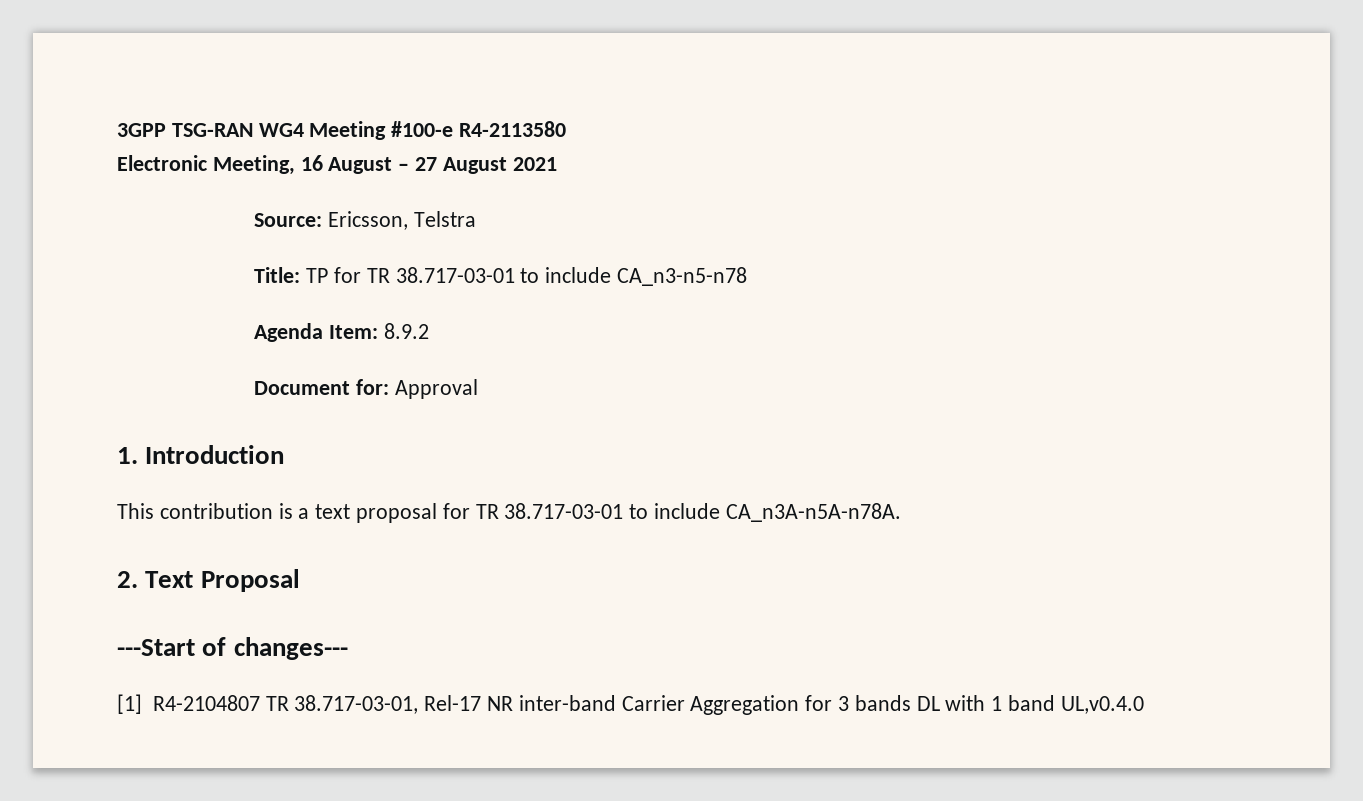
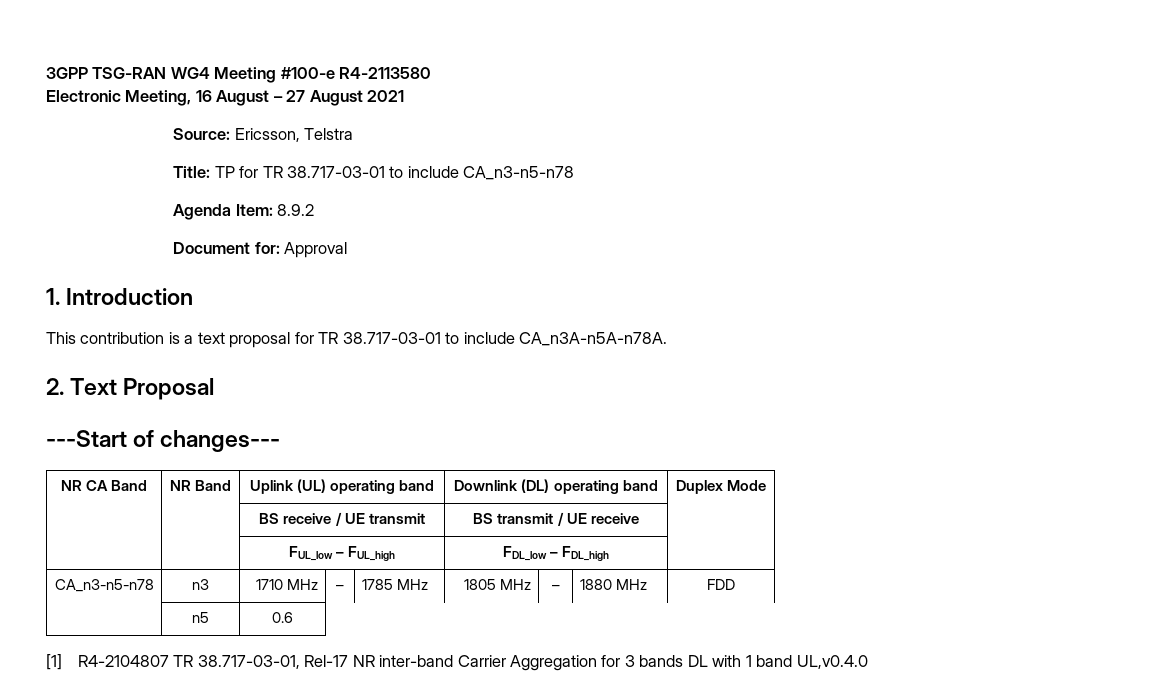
(348, 648) none -> [60,480,148,491] [169,480,232,491] [249,479,435,494] [454,479,658,494] [675,480,767,494] [259,512,425,526] [473,512,639,526] [288,546,396,561] [502,546,610,561] [54,579,154,592] [192,579,209,590] [256,579,319,590] [336,585,344,590] [361,579,428,590] [464,579,532,590] [551,585,560,590] [579,579,647,590] [707,579,735,590] [192,612,209,623] [272,612,293,623] // NR CA Band | NR Band | Uplink (UL) operating band | Downlink (DL) operating band | Duplex Mode // | | BS receive / UE transmit | BS transmit / UE receive | // | | FUL_low – FUL_high | FDL_low – FDL_high | // CA_n3-n5-n78 | n3 | 1710 MHz | – | 1785 MHz | 1805 MHz | – | 1880 MHz | FDD // | n5 | 0.6

